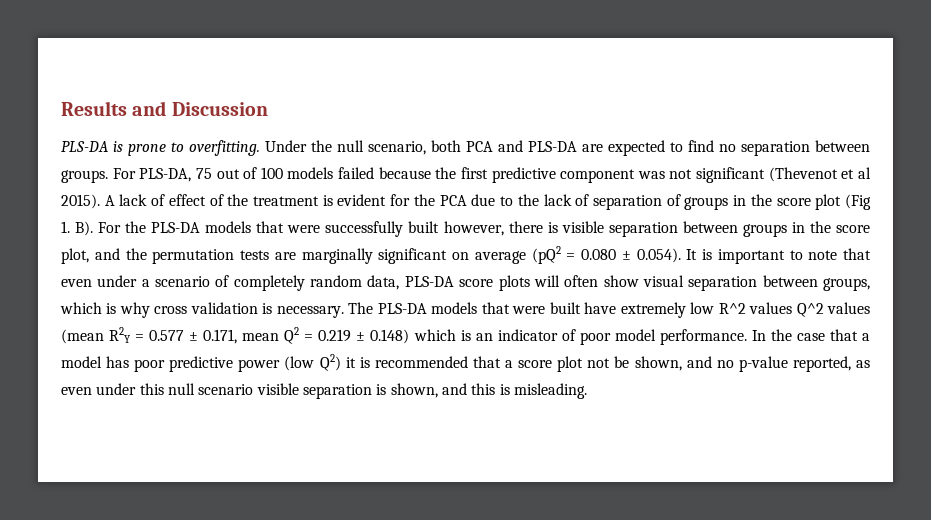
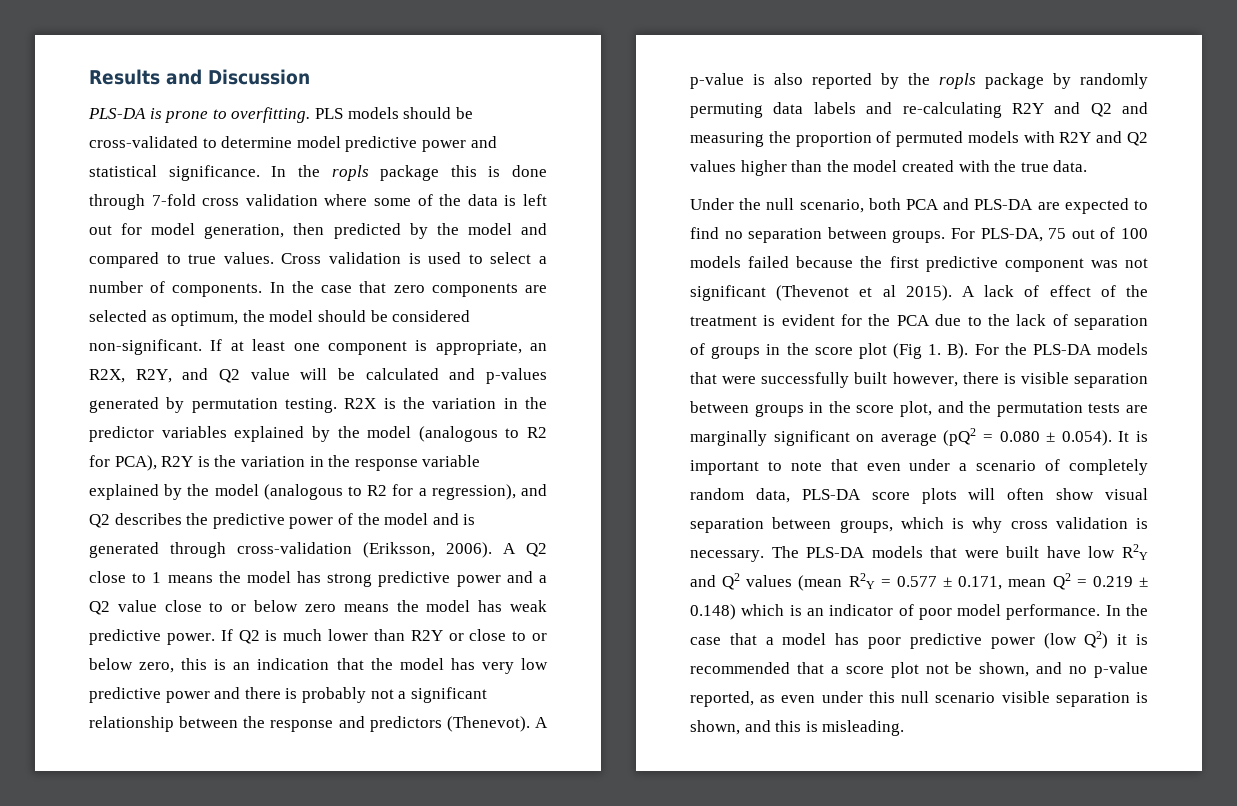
(260, 148) none -> [314,107,473,119] [89,136,497,152] [89,165,547,181] [89,194,548,210] [89,223,547,239] [89,252,548,268] [89,281,547,297] [89,310,471,326] [89,339,547,355] [89,368,547,384] [89,397,547,413] [89,426,547,442] [89,455,481,471] [89,484,547,500] [89,513,476,529] [89,542,547,558] [89,571,547,587] [89,600,547,615] [89,629,547,645] [89,658,548,674] [89,687,487,703] [89,716,548,732] [690,73,1148,89] [690,102,1148,118] [690,131,1148,147] [690,160,1088,176] PLS models should be cross-validated to determine model predictive power and statistical significance. In the ropls package this is done through 7-fold cross validation where some of the data is left out for model generation, then predicted by the model and compared to true values. Cross validation is used to select a number of components. In the case that zero components are selected as optimum, the model should be considered non-significant. If at least one component is appropriate, an R2X, R2Y, and Q2 value will be calculated and p-values generated by permutation testing. R2X is the variation in the predictor variables explained by the model (analogous to R2 for PCA), R2Y is the variation in the response variable explained by the model (analogous to R2 for a regression), and Q2 describes the predictive power of the model and is generated through cross-validation (Eriksson, 2006). A Q2 close to 1 means the model has strong predictive power and a Q2 value close to or below zero means the model has weak predictive power. If Q2 is much lower than R2Y or close to or below zero, this is an indication that the model has very low predictive power and there is probably not a significant relationship between the response and predictors (Thenevot). A p-value is also reported by the ropls package by randomly permuting data labels and re-calculating R2Y and Q2 and measuring the proportion of permuted models with R2Y and Q2 values higher than the model created with the true data. //
[620,302,824,318] extremely low R^2 values Q^2 -> [1088,544,1148,560] [690,573,741,590] low R2Y and Q2

